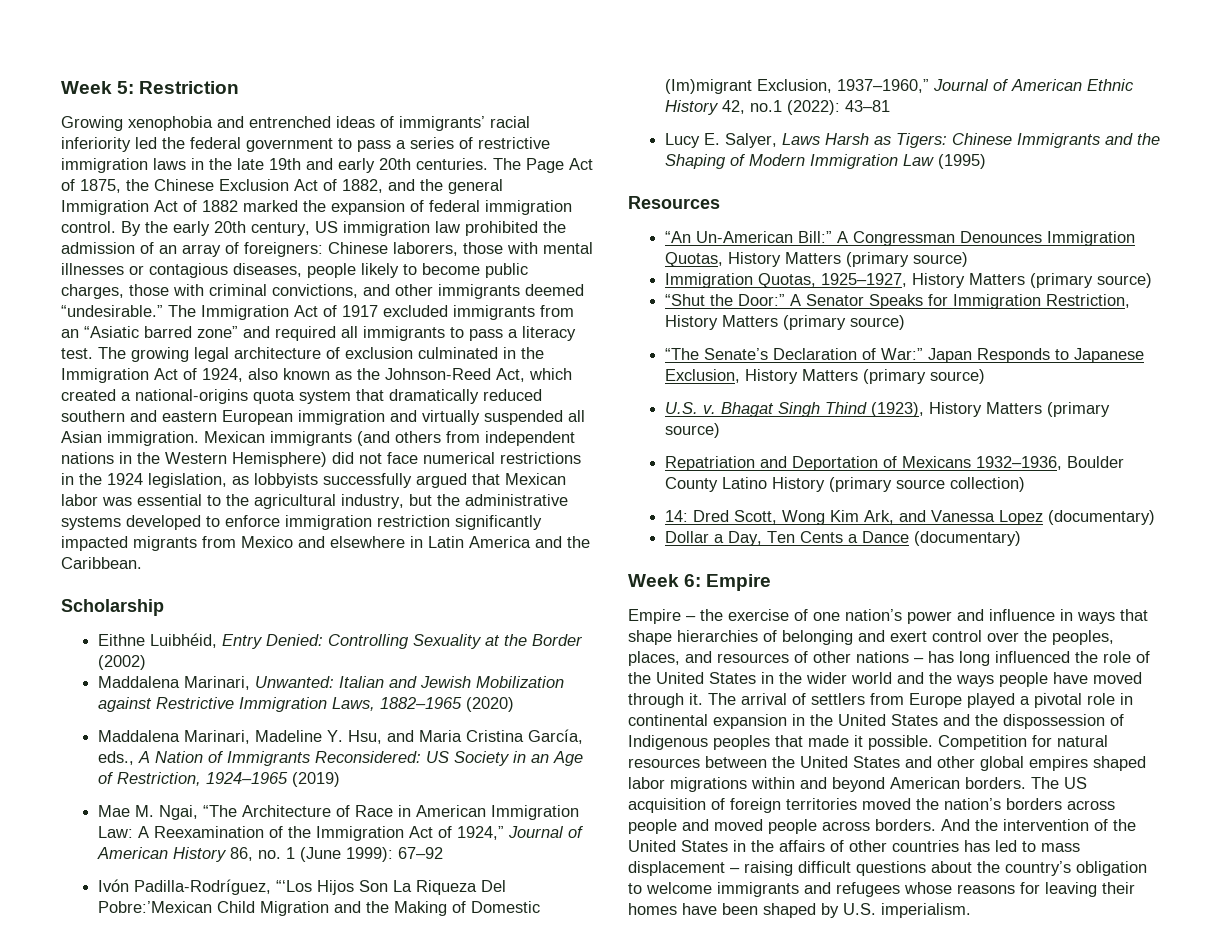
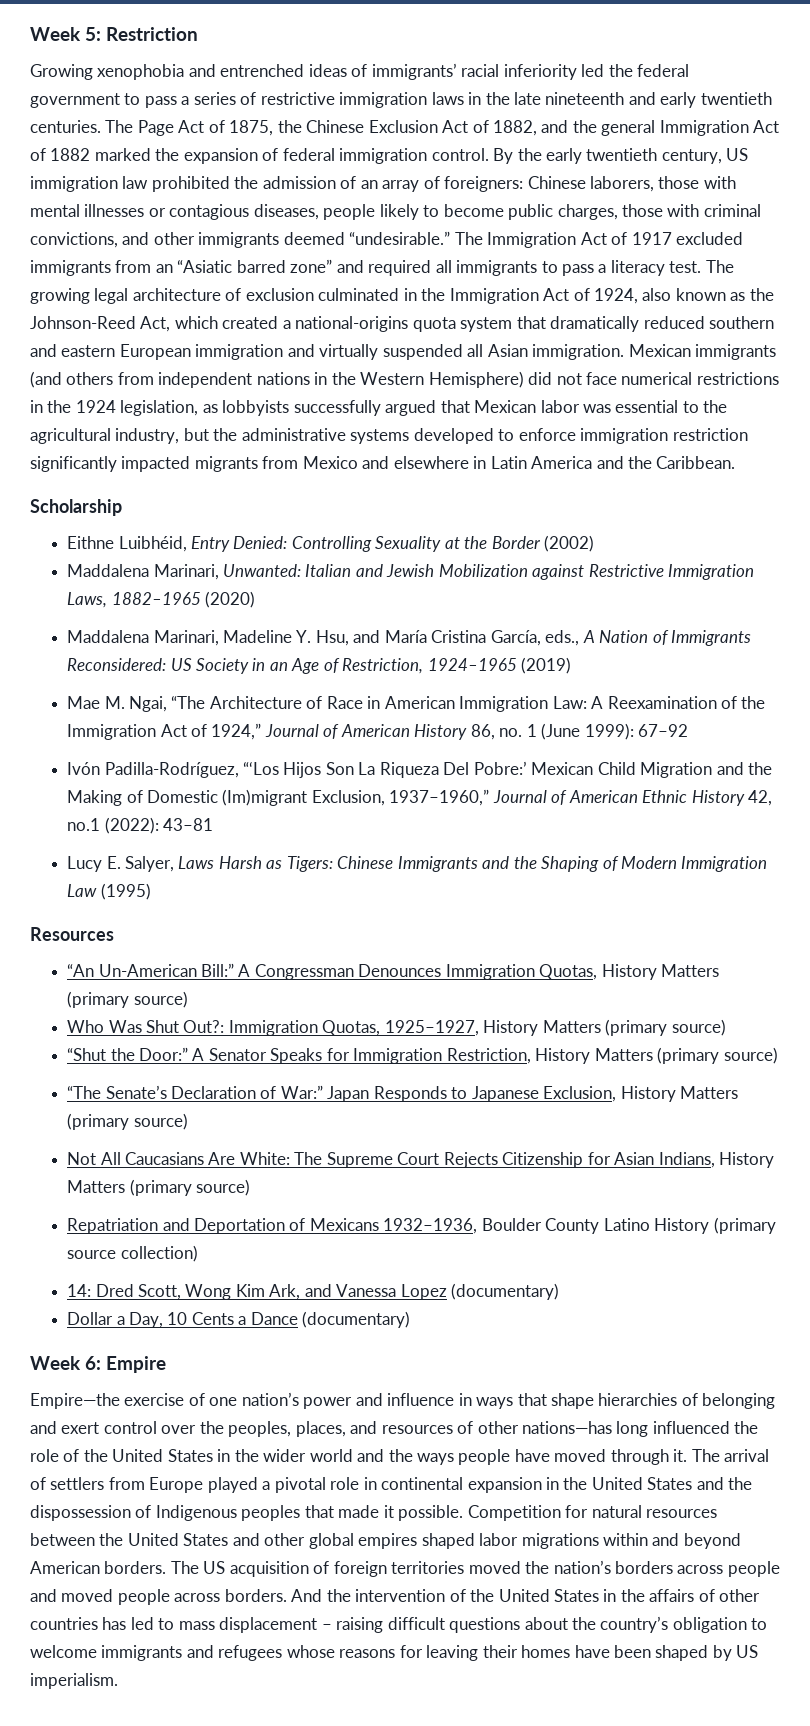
[269,158,301,170] 19th -> [545,92,625,105] nineteenth
[379,158,411,170] 20th -> [700,92,772,105] twentieth
[214,221,246,233] 20th -> [586,148,658,161] twentieth
[419,730,463,742] Maria -> [384,630,427,643] María
[98,901,213,913] Pobre:’Mexican -> [473,761,594,775] Pobre:’ Mexican
(969, 259) none -> [67,1020,225,1033] Who Was Shut Out?:
[665,402,925,417] U.S. v. Bhagat Singh Thind (1923), -> [67,1152,715,1168] Not All Caucasians Are White: The Supreme Court Rejects Citizenship for Asian Indians,
[767,531,796,543] Ten -> [167,1312,188,1325] 10
[628,609,723,624] Empire – the -> [30,1393,120,1409] Empire—the
[856,651,954,663] nations – has -> [522,1421,613,1434] nations—has
[843,903,876,915] U.S. -> [736,1645,759,1658] US

